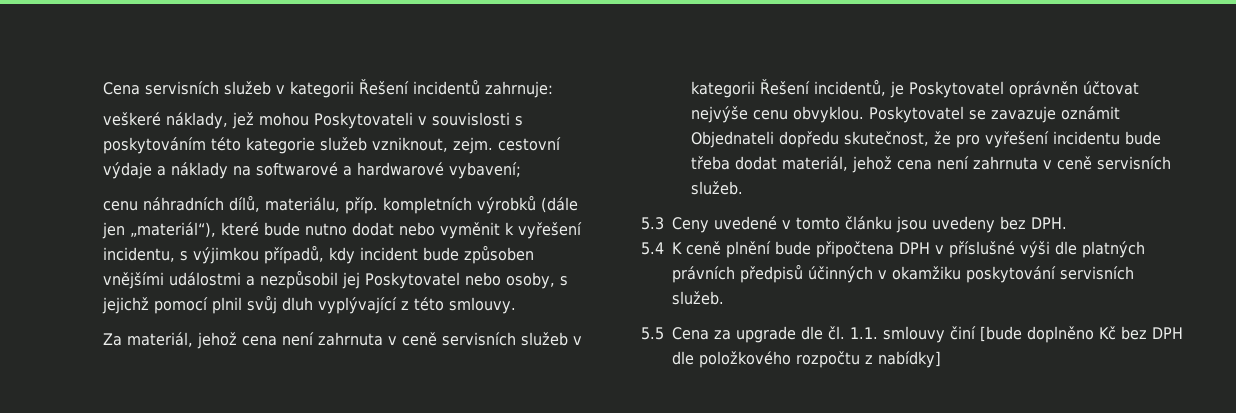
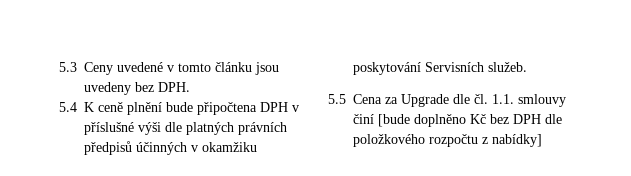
[103,79,554,98] [103,112,524,129] [103,137,562,154] [103,162,522,179] [103,195,579,214] [102,222,583,239] [103,245,535,264] [103,270,569,289] [102,295,517,314] [103,332,583,349] [691,79,1140,98] [691,106,1121,123] [691,131,1162,148] [691,156,1172,173] [691,181,744,195] Cena servisních služeb v kategorii Řešení incidentů zahrnuje: // veškeré náklady, jež mohou Poskytovateli v souvislosti s poskytováním této kategorie služeb vzniknout, zejm. cestovní výdaje a náklady na softwarové a hardwarové vybavení; // cenu náhradních dílů, materiálu, příp. kompletních výrobků (dále jen „materiál“), které bude nutno dodat nebo vyměnit k vyřešení incidentu, s výjimkou případů, kdy incident bude způsoben vnějšími událostmi a nezpůsobil jej Poskytovatel nebo osoby, s jejichž pomocí plnil svůj dluh vyplývající z této smlouvy. // Za materiál, jehož cena není zahrnuta v ceně servisních služeb v kategorii Řešení incidentů, je Poskytovatel oprávněn účtovat nejvýše cenu obvyklou. Poskytovatel se zavazuje oznámit Objednateli dopředu skutečnost, že pro vyřešení incidentu bude třeba dodat materiál, jehož cena není zahrnuta v ceně servisních služeb. // -> (59, 67) none
[1060,266,1134,280] servisních -> [425,62,484,72] Servisních
[736,326,796,343] upgrade -> [401,94,449,107] Upgrade

